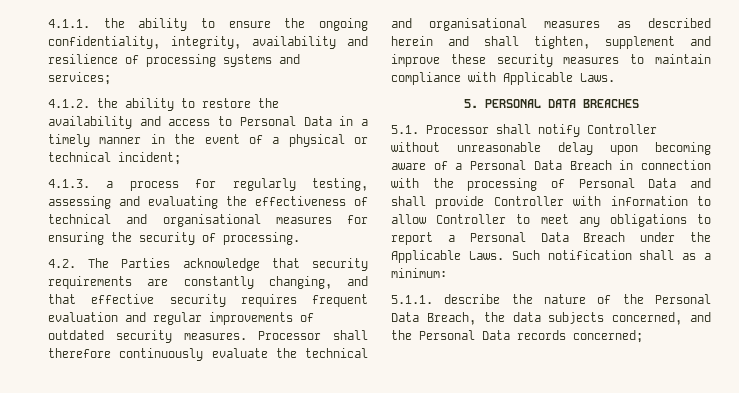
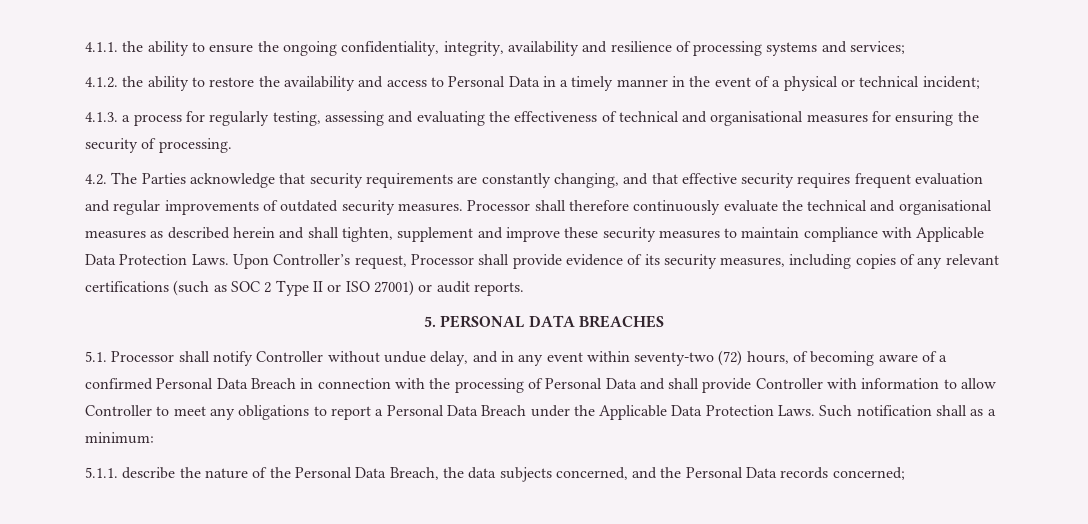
[580,73,615,82] Laws. -> [85,254,999,269] [85,280,524,296] Data Protection Laws. Upon Controller’s request, Processor shall provide evidence of its security measures, including copies of any relevant certifications (such as SOC 2 Type II or ISO 27001) or audit reports.
[457,142,638,155] unreasonable delay upon -> [383,350,809,366] undue delay, and in any event within seventy-two (72) hours, of
(463, 166) none -> [85,378,153,390] confirmed
(461, 256) none -> [671,405,774,416] Data Protection

